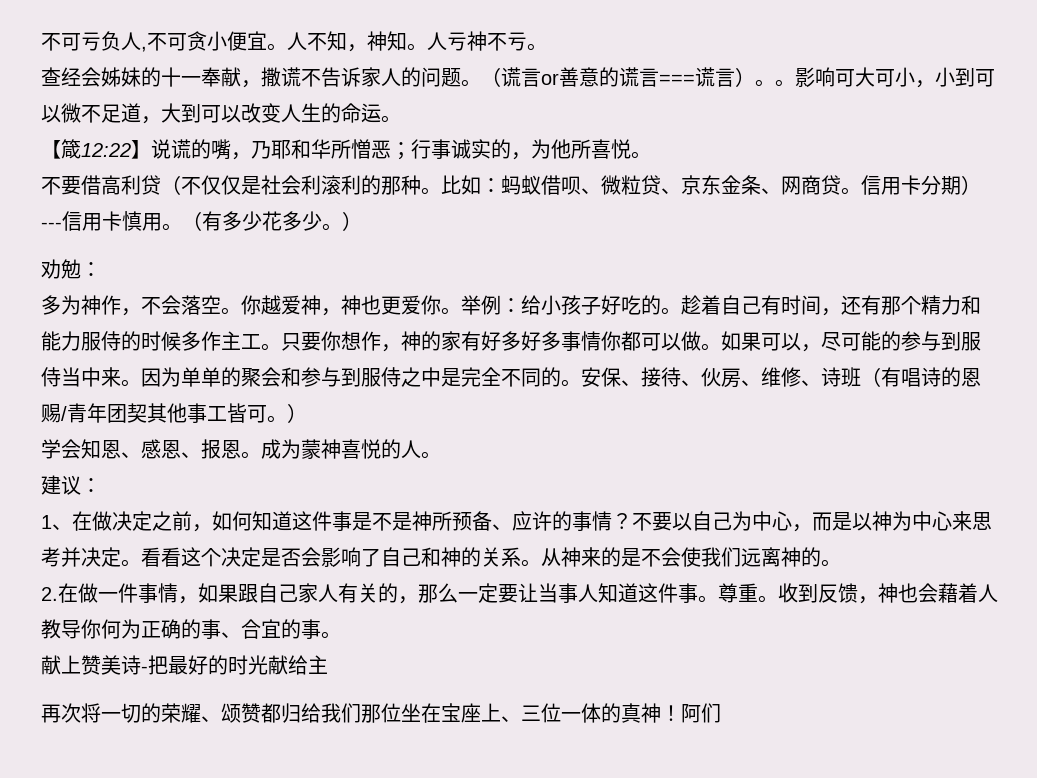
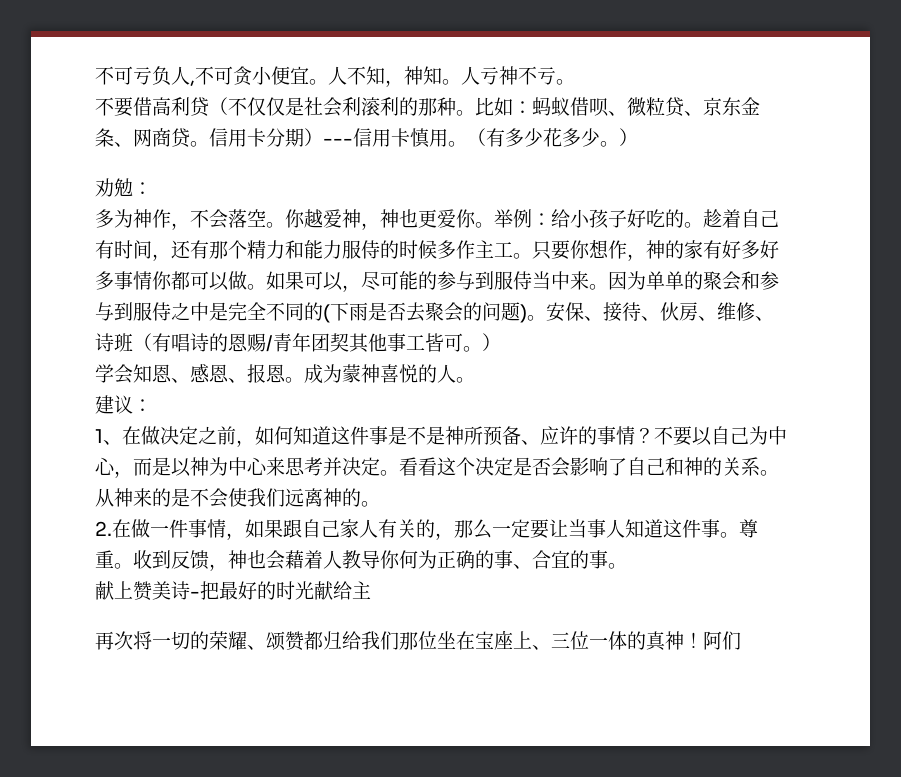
[41,67,995,88] [41,103,401,124] [41,139,651,160] // 查经会姊妹的十一奉献，撒谎不告诉家人的问题。（谎言or善意的谎言===谎言）。。影响可大可小，小到可以微不足道，大到可以改变人生的命运。 // 【箴12:22】说谎的嘴，乃耶和华所憎恶；行事诚实的，为他所喜悦。 -> (575, 82) none
(561, 377) none -> [323,302,527,323] (下雨是否去聚会的问题)

